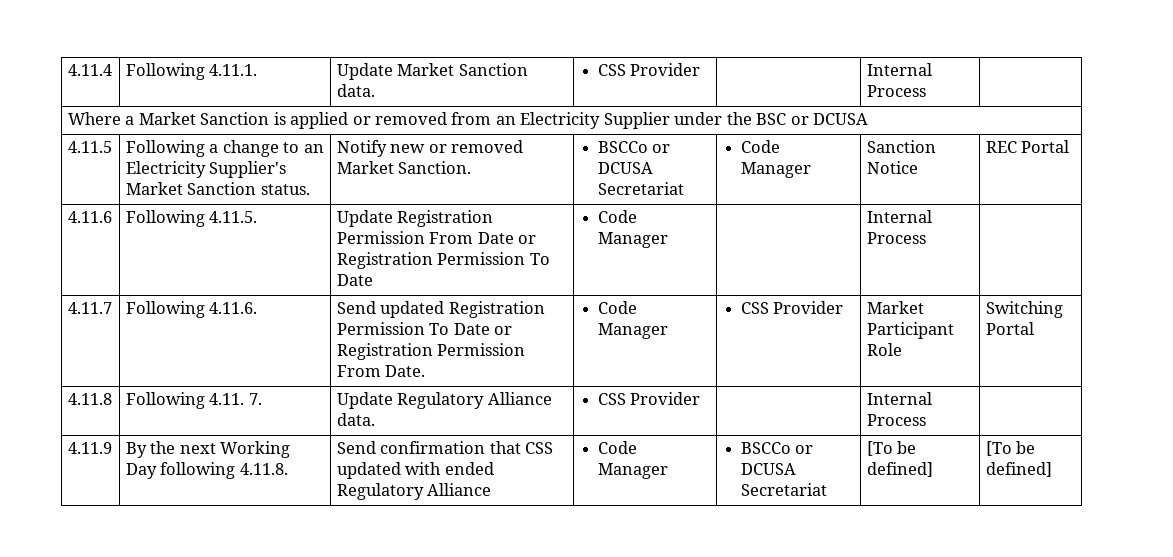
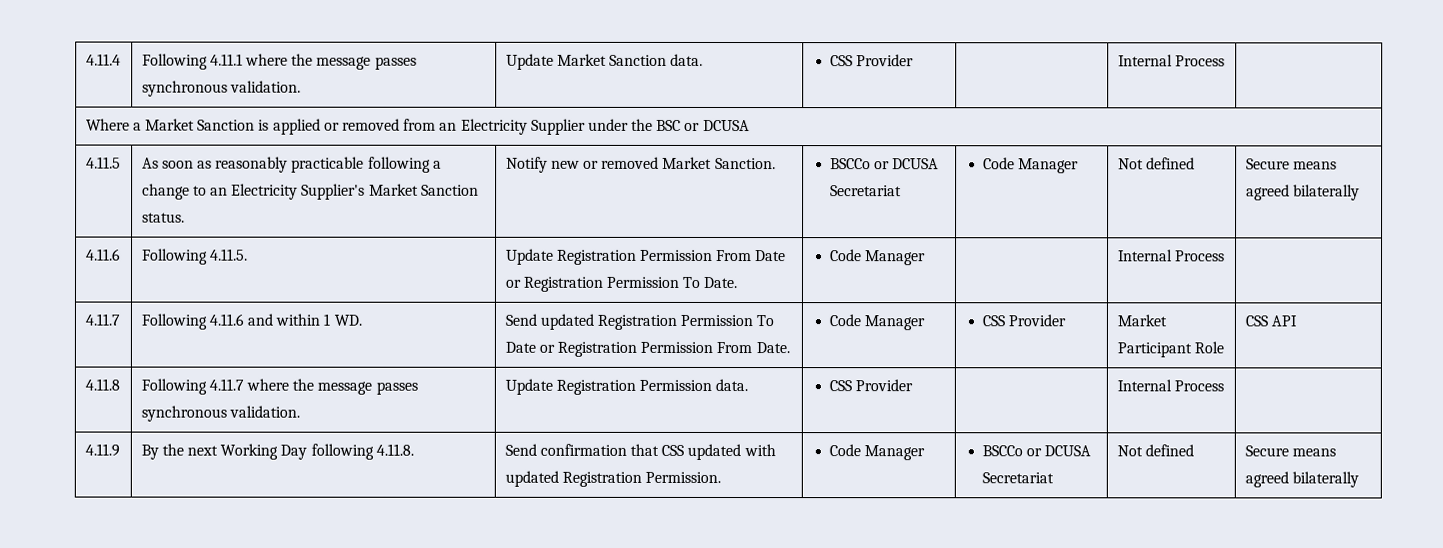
[209,64,258,76] 4.11.1. -> [209,53,417,70] [141,80,301,97] 4.11.1 where the message passes synchronous validation.
[125,140,205,157] Following -> [141,156,431,173] As soon as reasonably practicable following
[866,140,936,153] [866,161,918,174] [985,140,1070,153] Sanction Notice | REC Portal -> [1117,157,1195,170] [1245,158,1337,170] [1245,184,1360,201] Not defined | Secure means agreed bilaterally
[336,274,373,286] Date -> [703,276,738,289] Date.
[209,302,258,314] 4.11.6. -> [208,313,362,326] 4.11.6 and within 1 WD.
[985,301,1063,318] [985,322,1034,335] Switching Portal -> [1244,315,1297,327] CSS API
[209,393,262,405] [336,392,552,409] 4.11. 7. | Update Regulatory Alliance -> [208,378,418,395] [140,405,300,422] [504,378,713,395] 4.11.7 where the message passes synchronous validation. | Update Registration Permission
[444,462,494,475] [336,483,492,500] ended Regulatory Alliance -> [504,470,722,487] updated Registration Permission.
[866,441,917,456] [866,462,933,477] [985,441,1036,456] [985,462,1052,477] [To be defined] | [To be defined] -> [1116,444,1194,457] [1244,445,1336,457] [1244,471,1359,488] Not defined | Secure means agreed bilaterally

